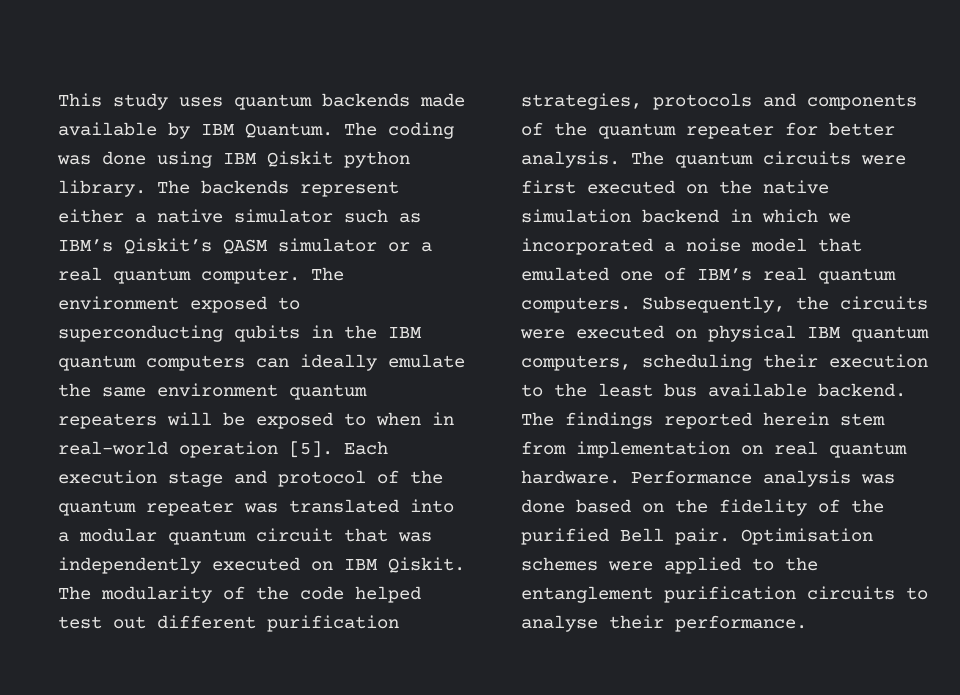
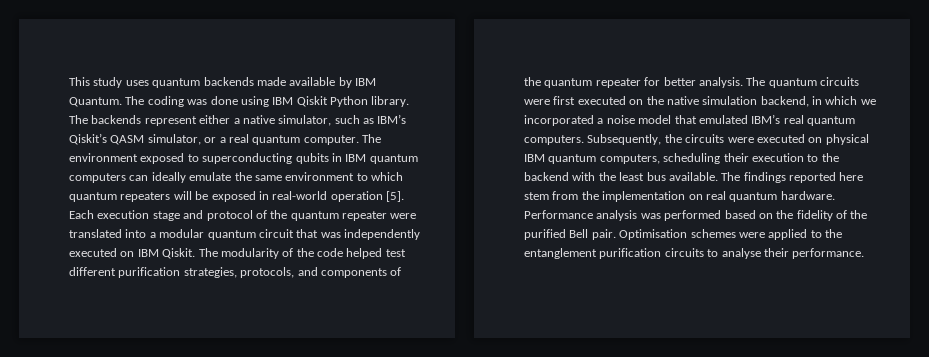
[344,151,410,168] python -> [330,96,368,107] Python
[234,209,333,223] simulator -> [278,115,332,126] simulator,
[278,238,377,252] simulator -> [147,134,201,145] simulator,
[344,325,377,339] the -> (342, 157) none
(278, 390) none -> [356,172,403,181] to which
[344,412,421,426] to when -> (256, 196) none
[244,503,278,513] was -> [390,213,417,219] were
[113,616,146,629] out -> (406, 253) none
[653,93,752,110] protocols -> [240,267,295,278] protocols,
[642,209,719,223] backend -> [760,96,809,107] backend,
[620,267,686,281] one of -> (748, 119) none
[598,383,906,397] least bus available backend. -> [524,172,718,181] backend with the least bus available.
[763,412,829,426] herein -> [839,172,864,181] here
(566, 448) none -> [581,191,599,200] the
[521,499,565,513] done -> [664,210,722,221] performed

